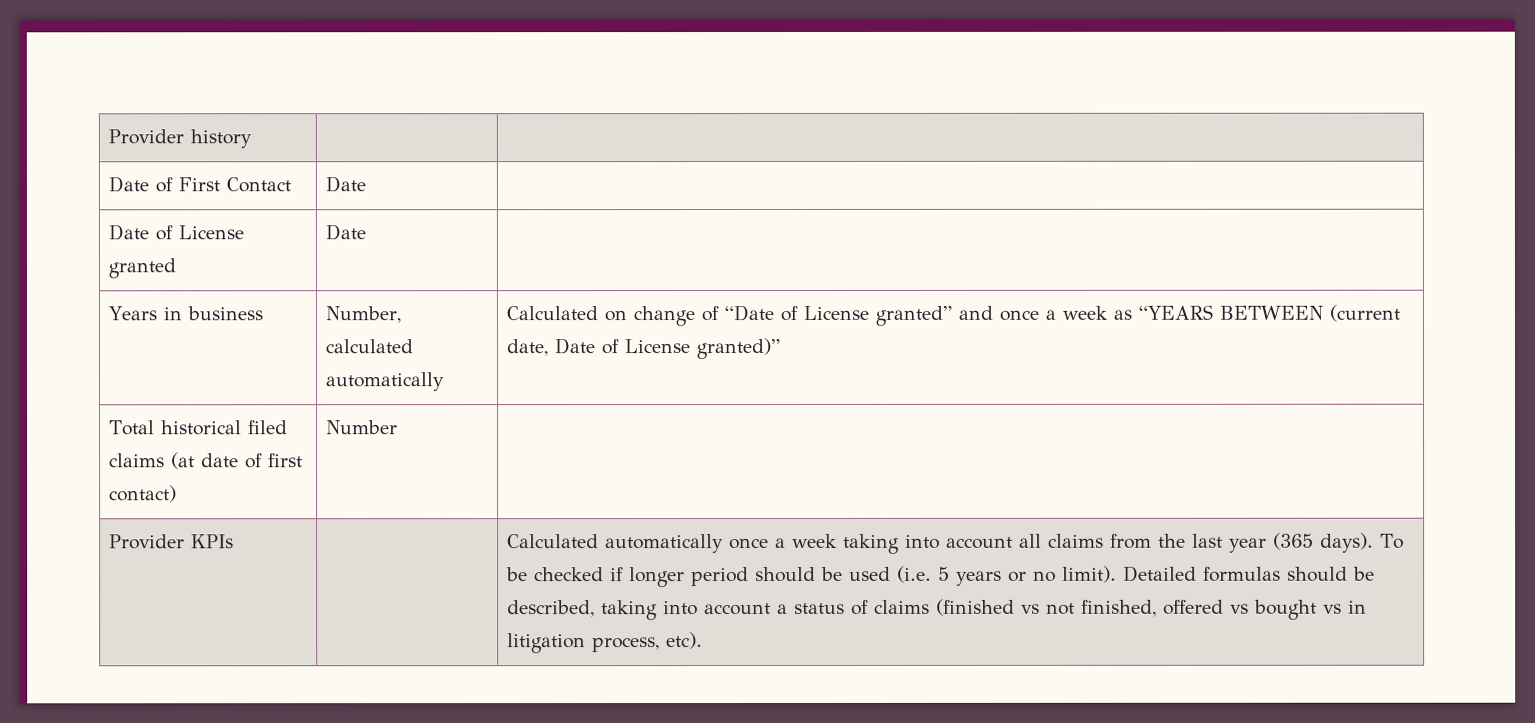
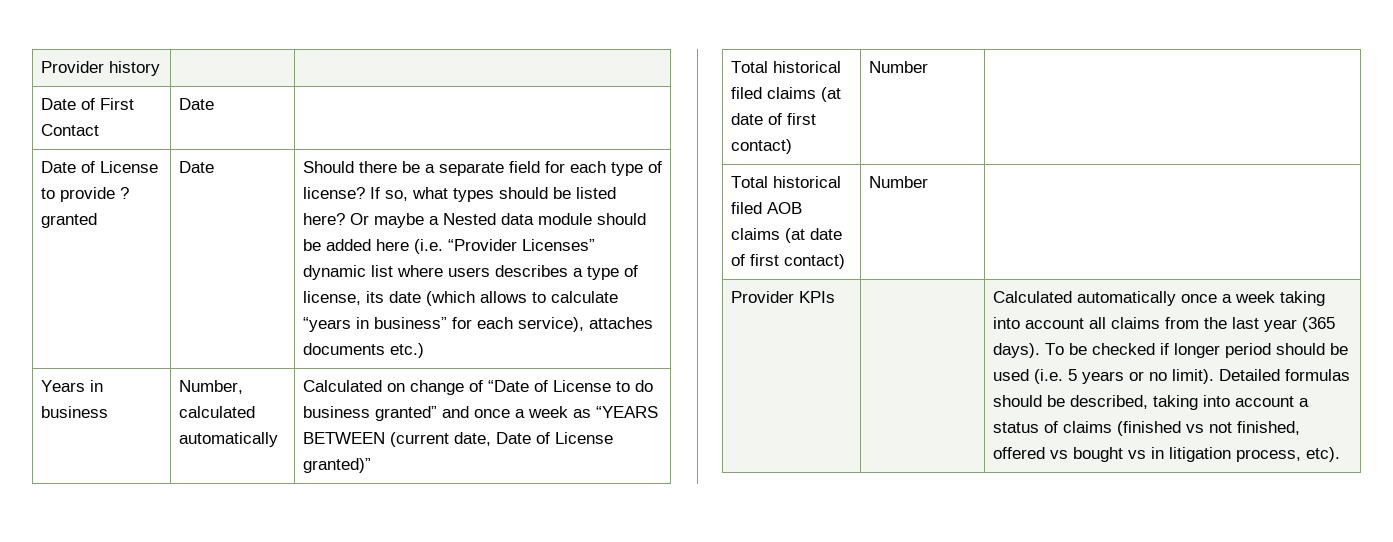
(245, 232) none -> [40,187,129,202] to provide ?
(367, 232) none -> [302,161,662,176] [302,187,616,202] [302,213,646,228] [302,239,595,254] [302,265,638,280] [302,291,618,306] [302,317,653,332] [302,343,424,358] Should there be a separate field for each type of license? If so, what types should be listed here? Or maybe a Nested data module should be added here (i.e. “Provider Licenses” dynamic list where users describes a type of license, its date (which allows to calculate “years in business” for each service), attaches documents etc.)
(870, 312) none -> [615,380,653,392] [302,406,370,418] to do business
(399, 427) none -> [730,176,841,188] [730,202,802,214] [730,228,842,243] [730,254,845,269] [868,176,928,188] // Total historical filed AOB claims (at date of first contact) | Number |

